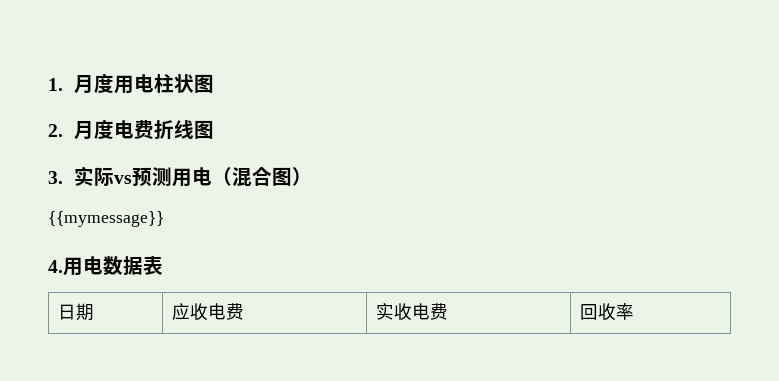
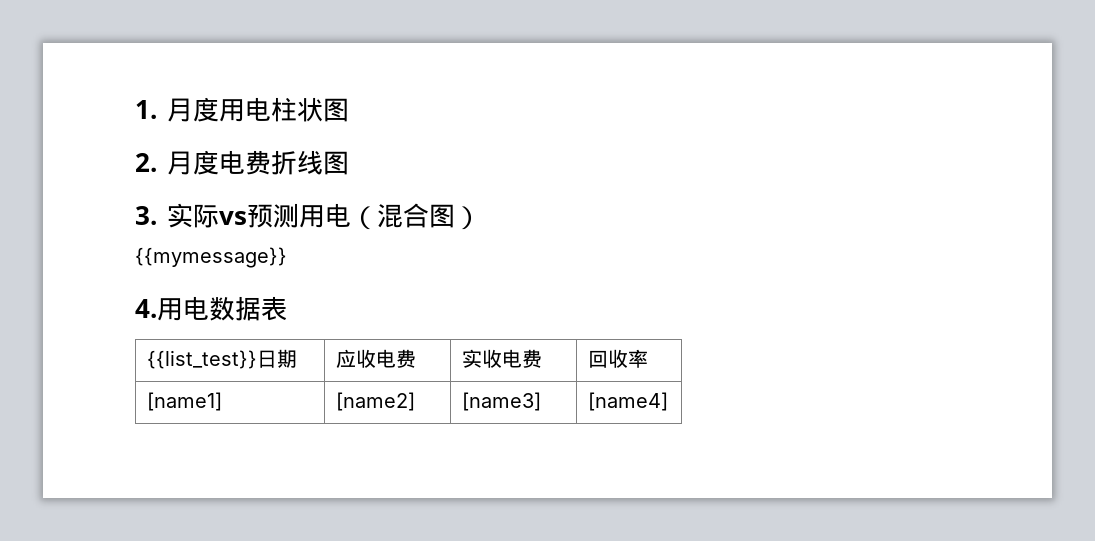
(163, 265) none -> [147,350,258,369] {{list_test}}
(634, 311) none -> [147,392,223,411] [336,392,416,411] [462,392,542,411] [588,392,669,411] // [name1] | [name2] | [name3] | [name4]

